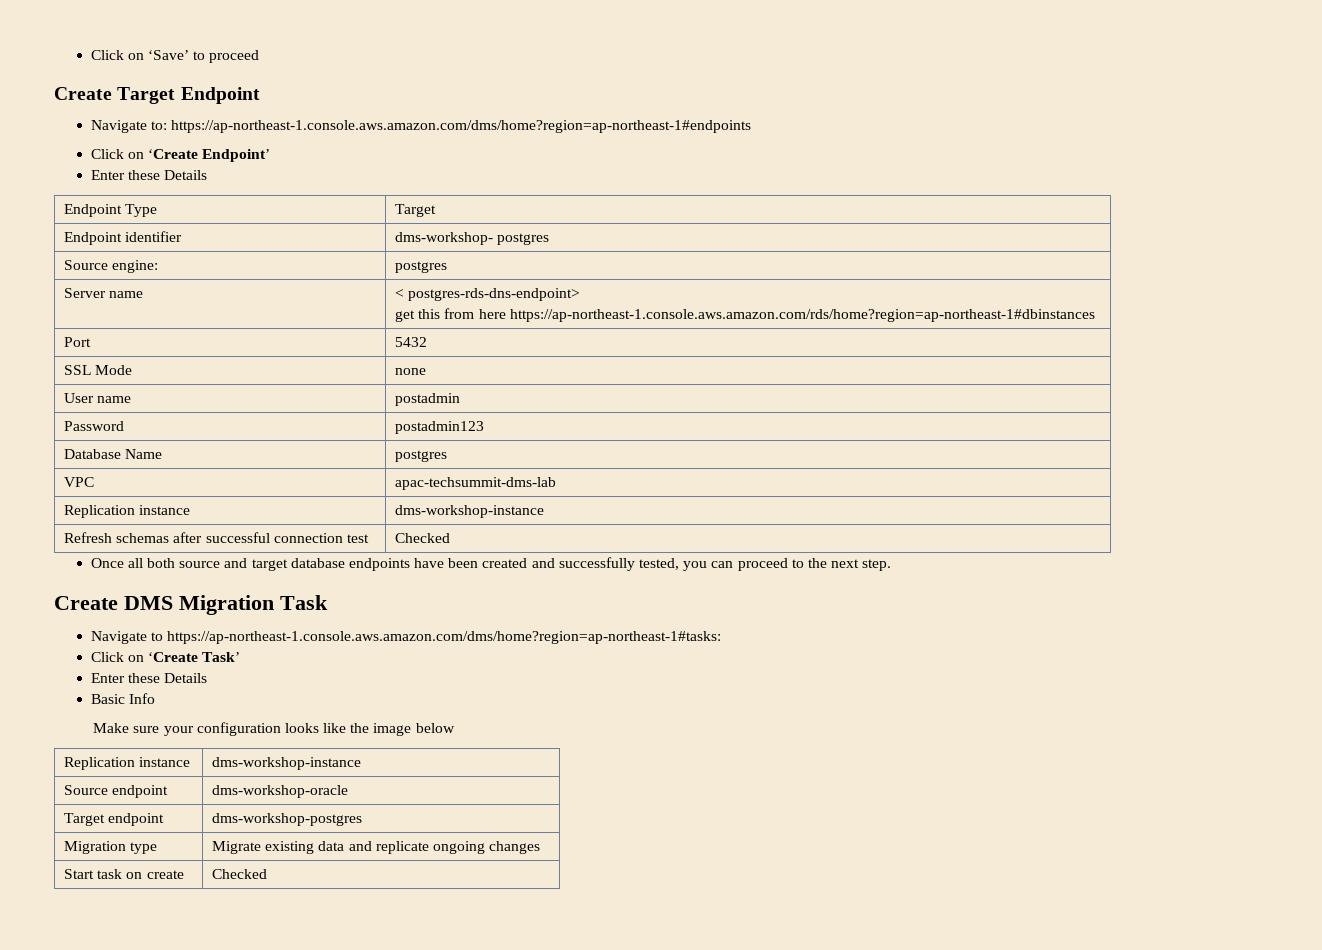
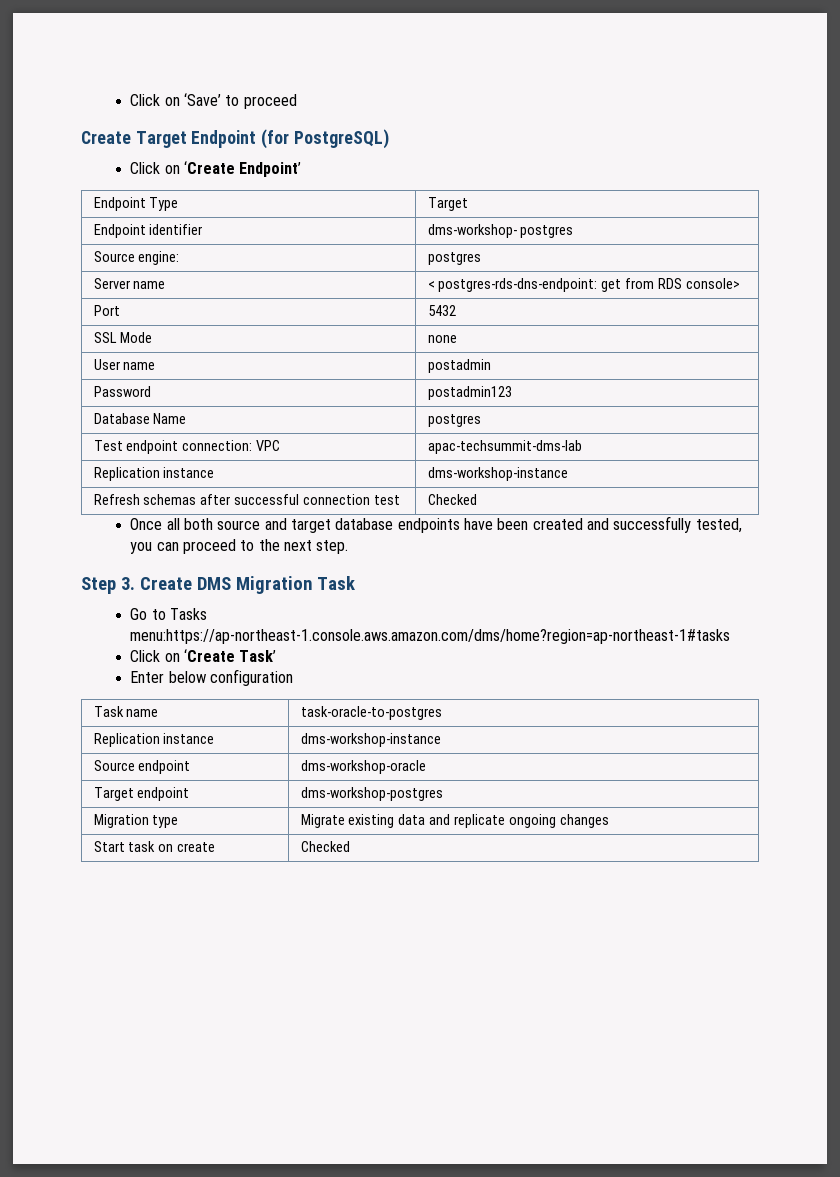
[90,120,752,133] // Navigate to: https://ap-northeast-1.console.aws.amazon.com/dms/home?region=ap-northeast-1#endpoints -> [261,129,389,149] (for PostgreSQL)
[90,170,208,180] // Enter these Details -> (302, 169) none
[408,288,581,301] [395,308,1095,322] postgres-rds-dns-endpoint> // get this from here https://ap-northeast-1.console.aws.amazon.com/rds/home?region=ap-northeast-1#dbinstances -> [438,278,741,292] postgres-rds-dns-endpoint: get from RDS console>
(448, 456) none -> [93,440,253,454] Test endpoint connection:
(892, 565) none -> [81,577,135,594] Step 3.
[90,631,722,644] Navigate to https://ap-northeast-1.console.aws.amazon.com/dms/home?region=ap-northeast-1#tasks: -> [130,608,208,620] [130,629,731,644] Go to Tasks menu:https://ap-northeast-1.console.aws.amazon.com/dms/home?region=ap-northeast-1#tasks
[127,673,208,683] [90,693,155,704] [93,722,455,736] these Details // Basic Info // Make sure your configuration looks like the image below -> [168,669,294,686] [93,706,159,717] [300,706,442,720] below configuration // Task name | task-oracle-to-postgres

